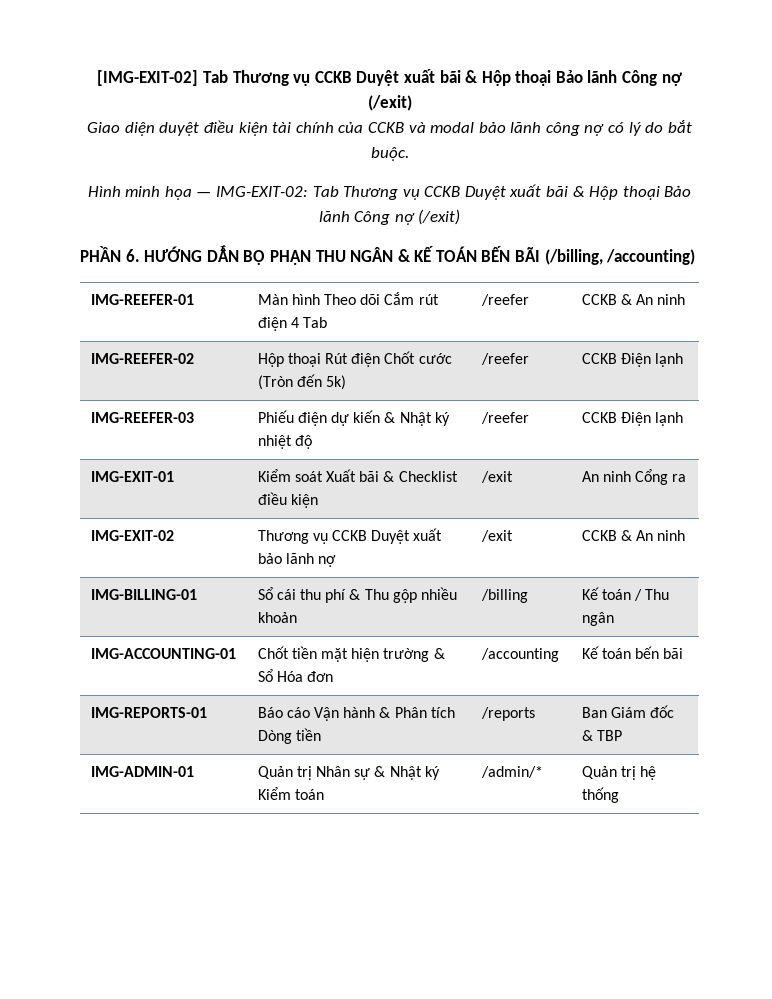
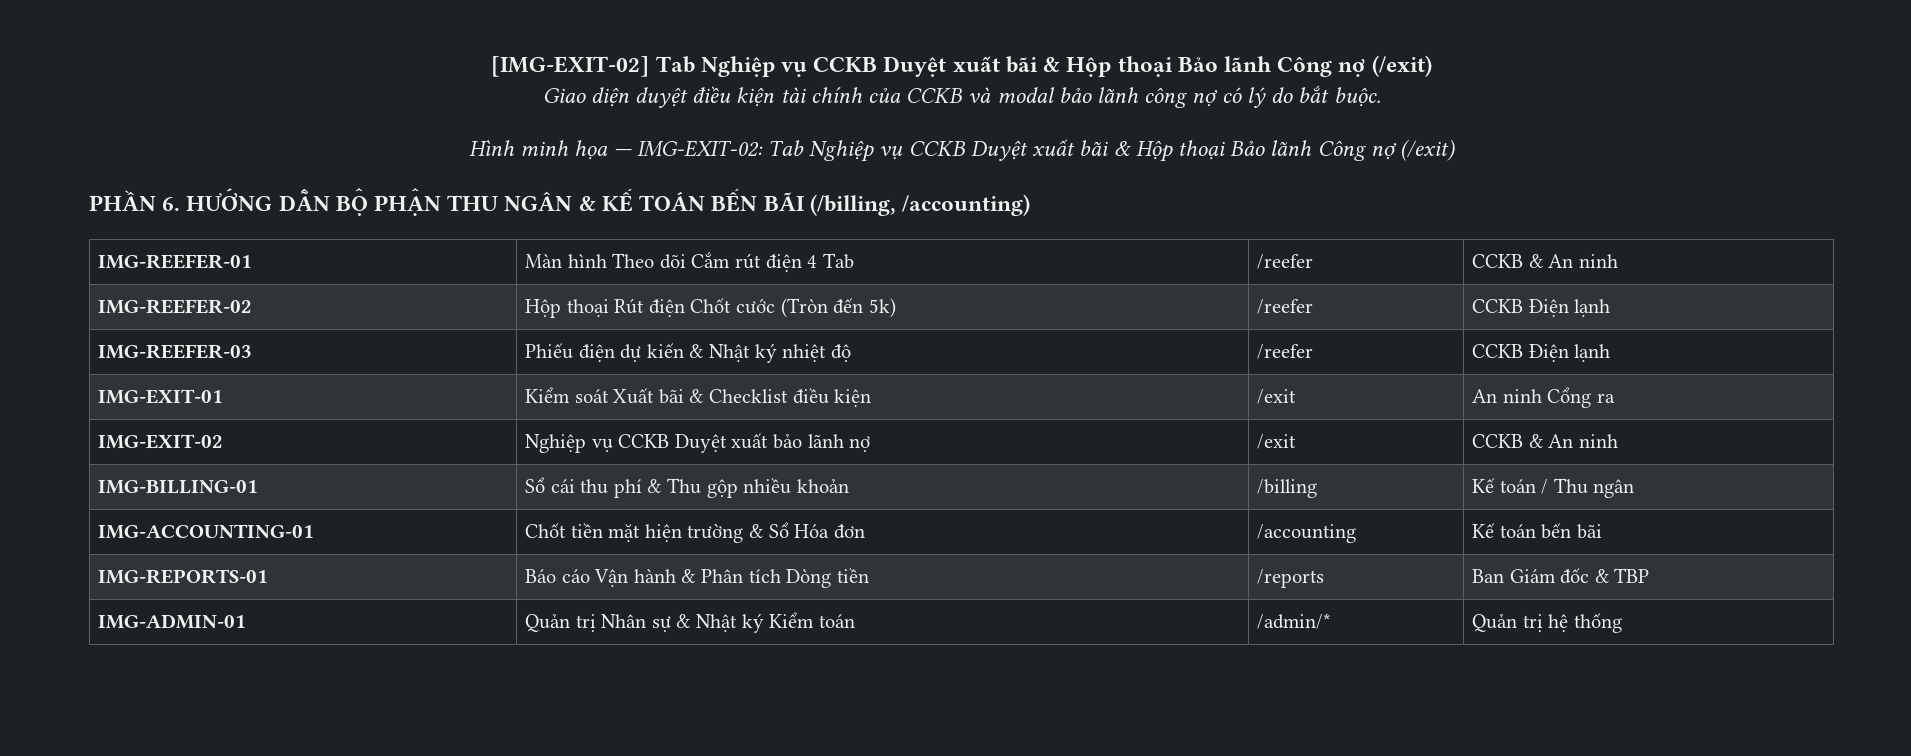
[232,70,289,86] Thương -> [700,56,775,77] Nghiệp
[343,186,399,200] Thương -> [809,140,875,162] Nghiệp
[257,530,309,544] Thương -> [525,434,587,453] Nghiệp

